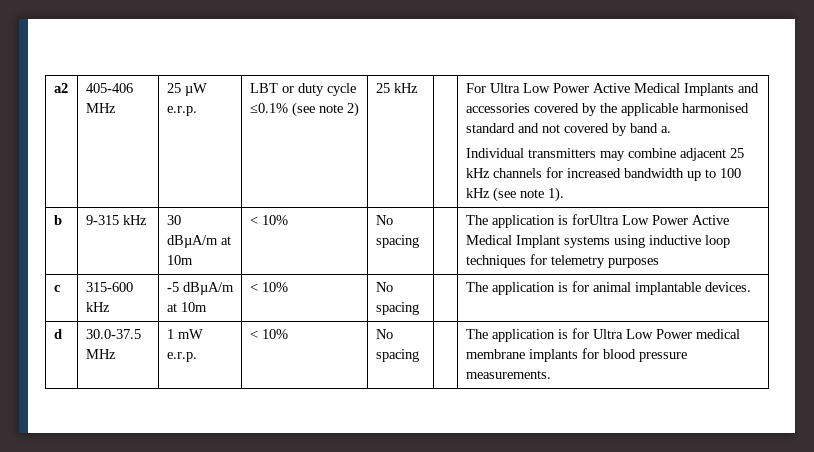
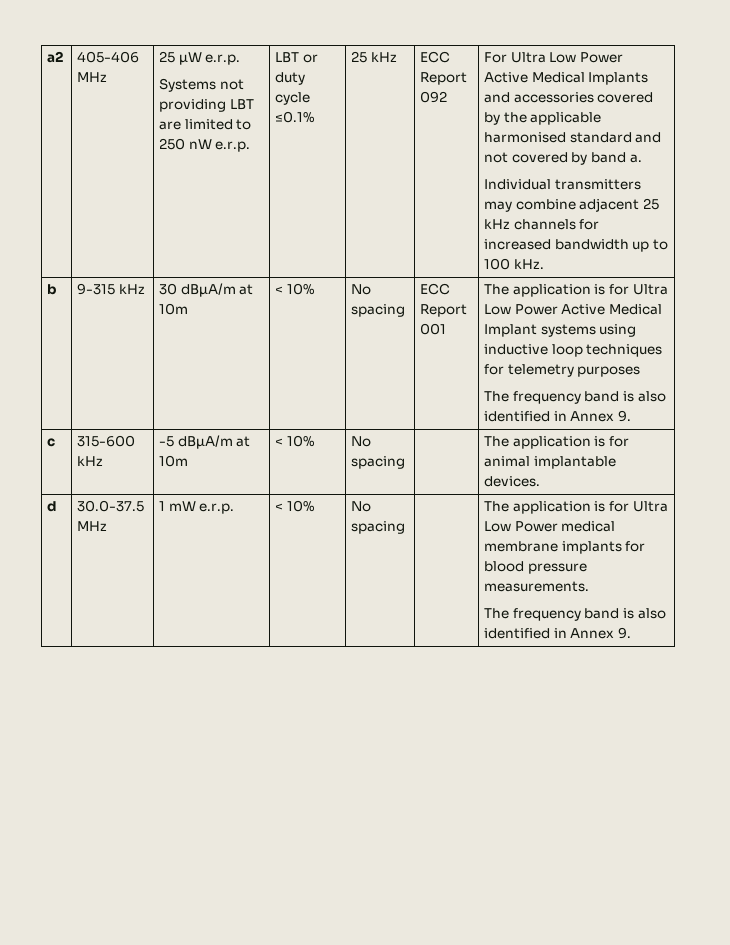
(197, 111) none -> [159,78,244,92] [159,99,254,112] [159,119,252,130] [159,138,251,152] // Systems not providing LBT are limited to 250 nW e.r.p.
[291,102,359,117] (see note 2) -> (315, 117) none
(418, 88) none -> [420,51,451,63] [420,72,468,85] [420,91,448,103] ECC Report 092
[465,187,564,202] kHz (see note 1). -> [513,259,544,269] kHz.
[465,214,619,228] | The application is forUltra -> [420,283,451,295] [420,304,468,317] [420,323,447,335] [484,284,668,297] ECC Report 001 | The application is for Ultra
(659, 263) none -> [484,391,666,404] [484,410,632,422] // The frequency band is also identified in Annex 9.
(551, 374) none -> [484,608,666,621] [484,627,632,639] // The frequency band is also identified in Annex 9.

